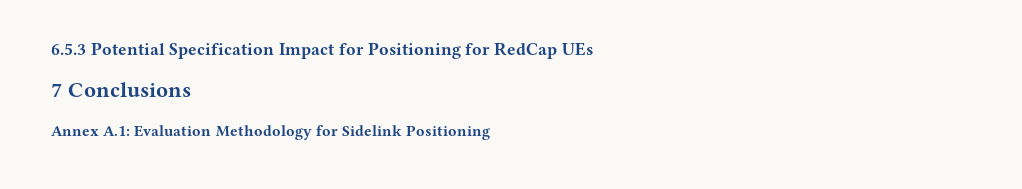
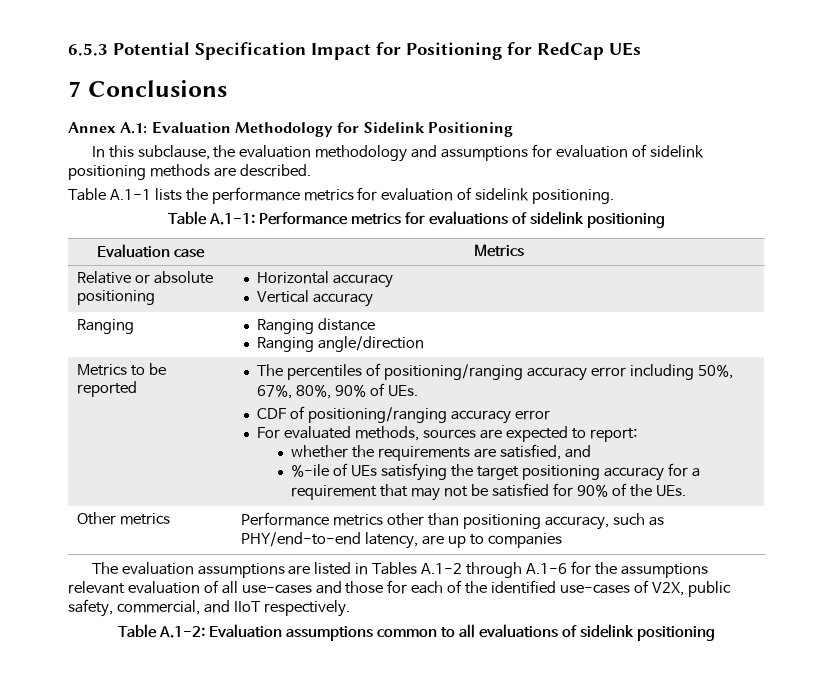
(491, 132) none -> [91,144,704,162] [68,164,311,180] [68,187,615,204] [168,211,665,228] [97,244,205,258] [473,244,524,257] [77,271,214,284] [77,290,156,305] [257,271,394,288] [257,290,374,307] [77,319,135,334] [257,318,376,334] [257,336,425,352] [77,363,167,376] [77,381,138,397] [257,363,733,381] [257,383,418,399] [257,406,550,424] [257,426,637,442] [291,444,591,461] [291,463,700,481] [291,483,686,501] [77,512,171,525] [241,512,664,530] [241,532,562,549] [91,561,708,578] [68,580,731,597] [68,599,350,617] [118,624,715,641] // In this subclause, the evaluation methodology and assumptions for evaluation of sidelink positioning methods are described. // Table A.1-1 lists the performance metrics for evaluation of sidelink positioning. // Table A.1-1: Performance metrics for evaluations of sidelink positioning // Evaluation case | Metrics // Relative or absolute positioning | Horizontal accuracy // Vertical accuracy // Ranging | Ranging distance // Ranging angle/direction // Metrics to be reported | The percentiles of positioning/ranging accuracy error including 50%, 67%, 80%, 90% of UEs. // CDF of positioning/ranging accuracy error // For evaluated methods, sources are expected to report: // whether the requirements are satisfied, and // %-ile of UEs satisfying the target positioning accuracy for a requirement that may not be satisfied for 90% of the UEs. // Other metrics | Performance metrics other than positioning accuracy, such as PHY/end-to-end latency, are up to companies // The evaluation assumptions are listed in Tables A.1-2 through A.1-6 for the assumptions relevant evaluation of all use-cases and those for each of the identified use-cases of V2X, public safety, commercial, and IIoT respectively. // Table A.1-2: Evaluation assumptions common to all evaluations of sidelink positioning

